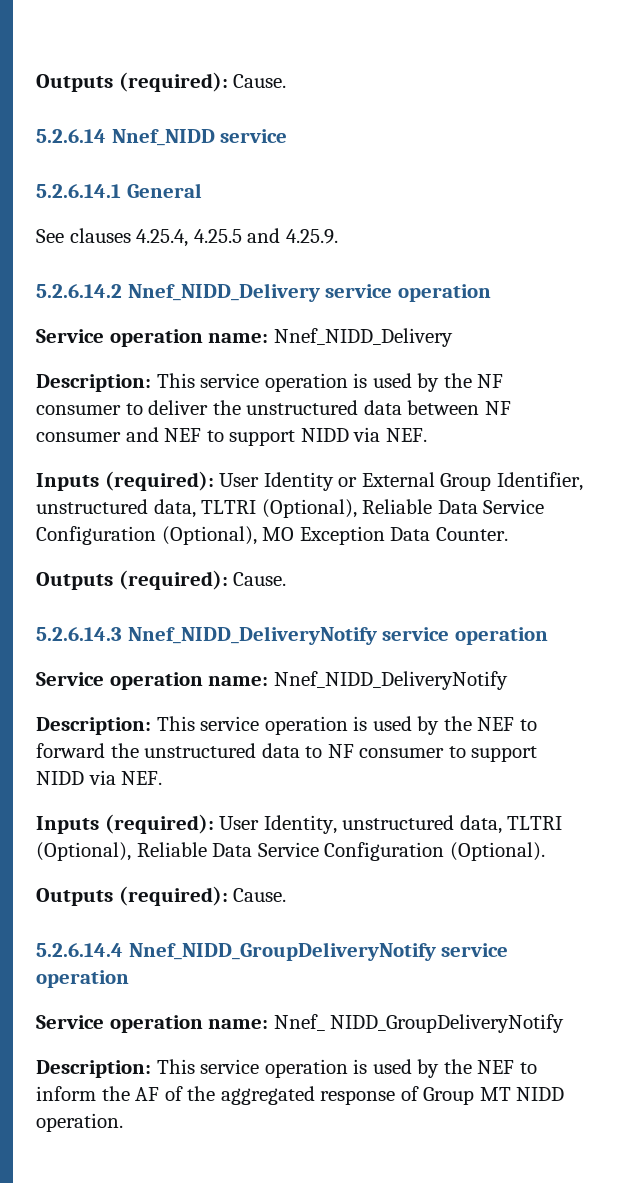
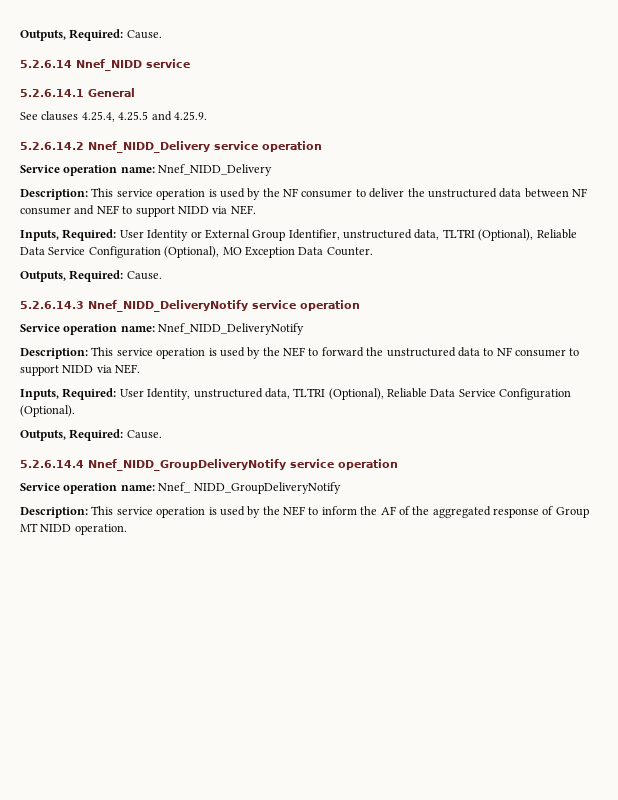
[36,72,228,92] Outputs (required): -> [20,29,124,41] Outputs, Required:
[36,471,214,491] Inputs (required): -> [20,229,117,241] Inputs, Required:
[36,570,228,590] Outputs (required): -> [20,270,124,282] Outputs, Required:
[36,814,214,834] Inputs (required): -> [20,388,117,400] Inputs, Required:
[36,886,228,906] Outputs (required): -> [20,429,124,441] Outputs, Required:

